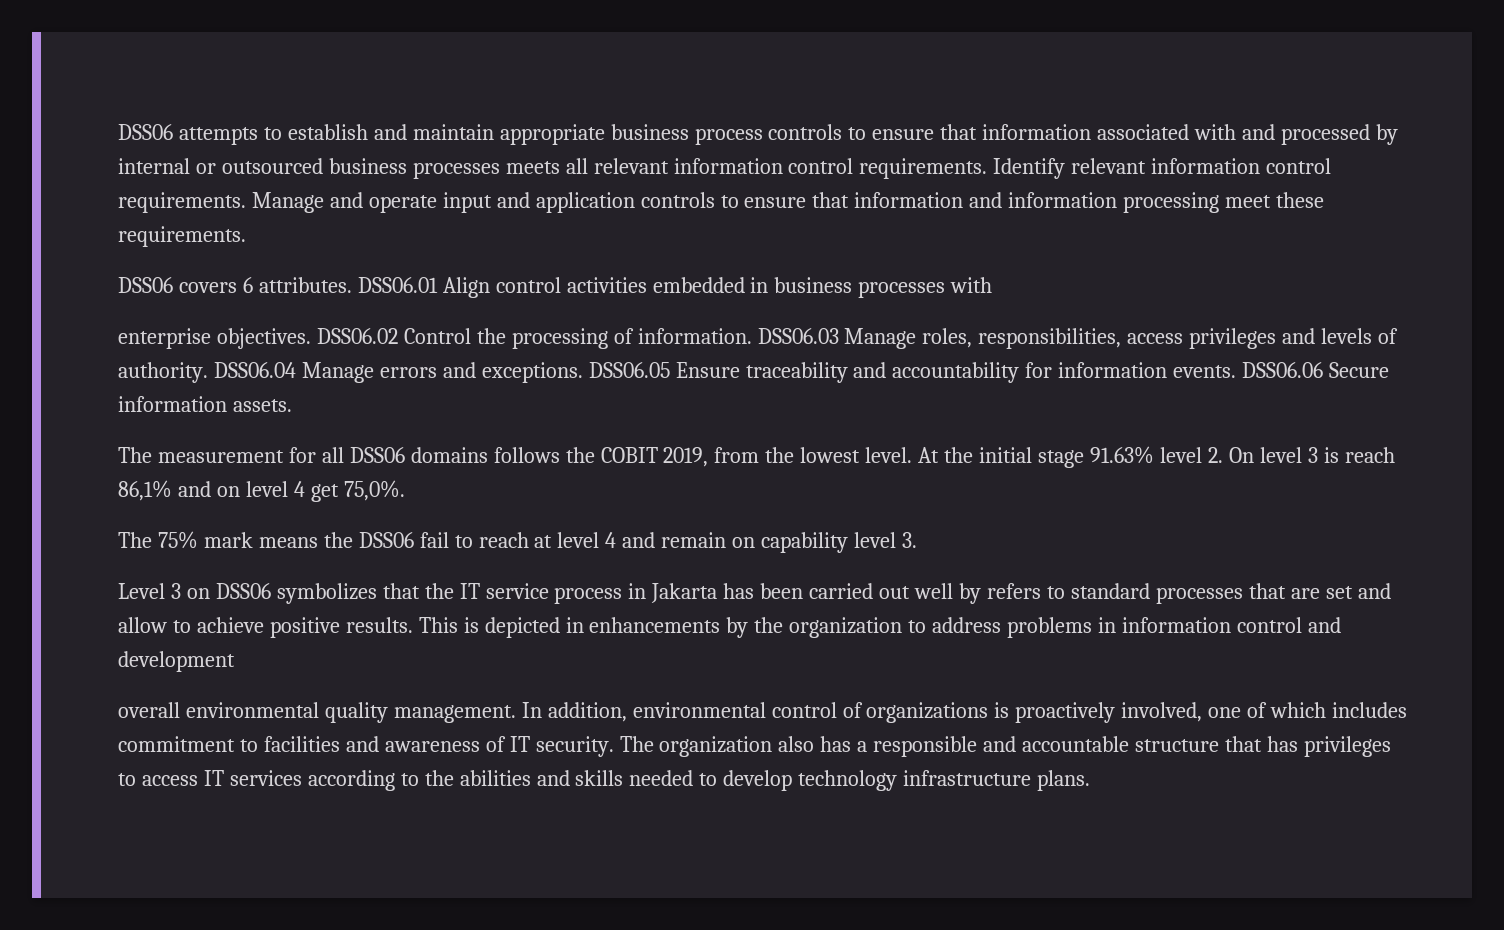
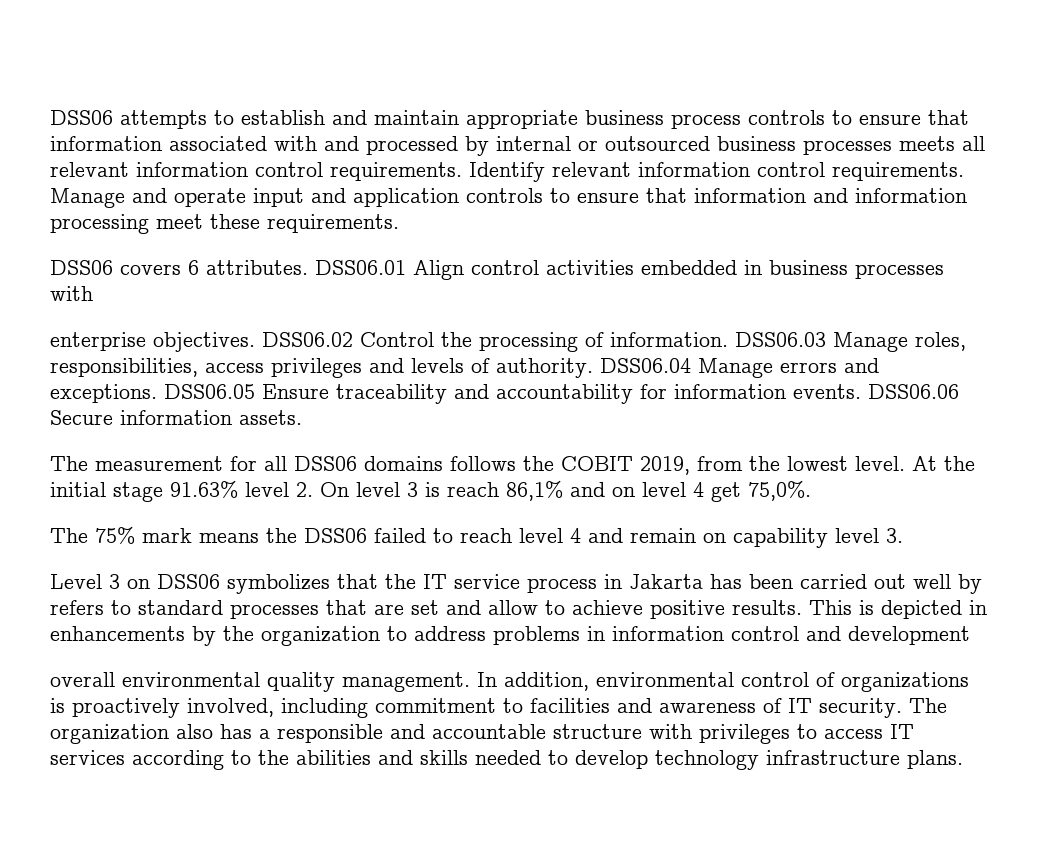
[419,532,449,548] fail -> [374,528,426,543] failed
[534,535,553,548] at -> (512, 535) none
[1208,702,1408,718] one of which includes -> [281,698,368,718] including
[1224,736,1298,752] that has -> [649,724,692,739] with

